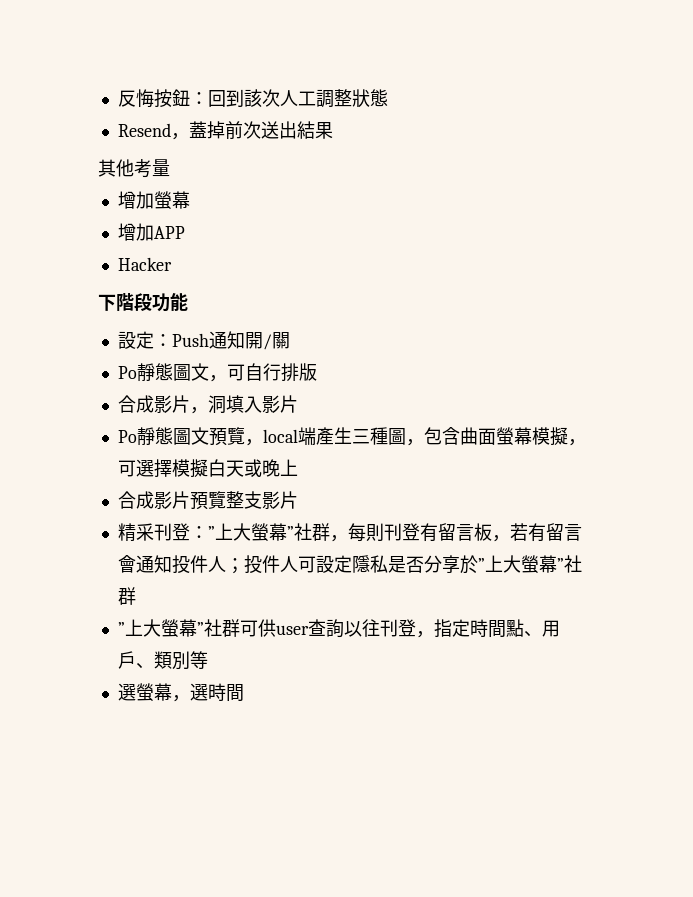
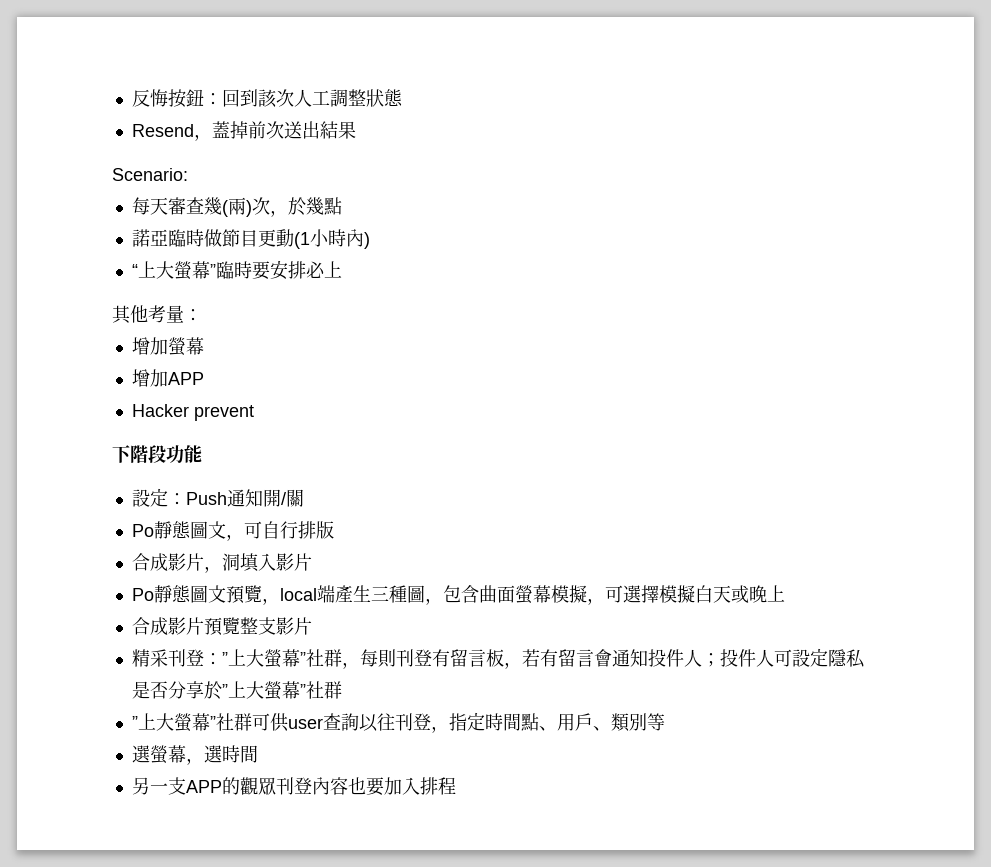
(333, 130) none -> [112,168,188,181] [131,197,342,217] [131,229,370,249] [131,260,342,280] // Scenario: // 每天審查幾(兩)次，於幾點 // 諾亞臨時做節目更動(1小時內) // “上大螢幕”臨時要安排必上
(170, 168) none -> [184,309,202,321] ：
(172, 264) none -> [193,405,254,421] prevent
(244, 693) none -> [131,777,456,796] // 另一支APP的觀眾刊登內容也要加入排程

